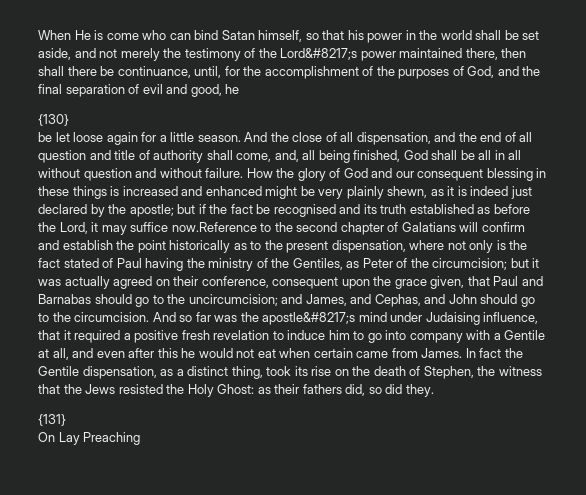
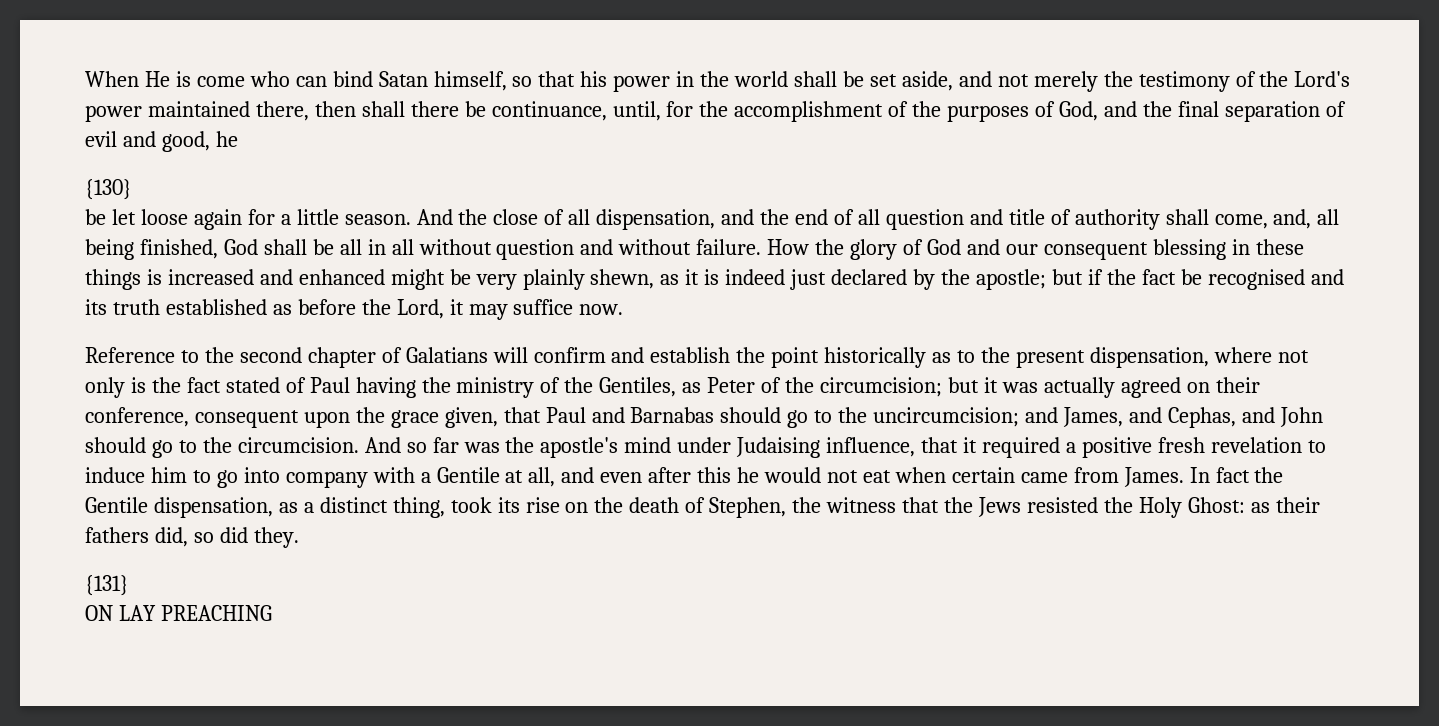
[280,48,358,60] Lord&#8217;s -> [1294,71,1351,87] Lord's
[171,222,257,232] now.Reference -> [579,304,624,315] [85,347,175,363] now. // Reference
[262,312,356,325] apostle&#8217;s -> [540,437,619,458] apostle's
[38,432,141,445] On Lay Preaching -> [85,605,272,621] ON LAY PREACHING

